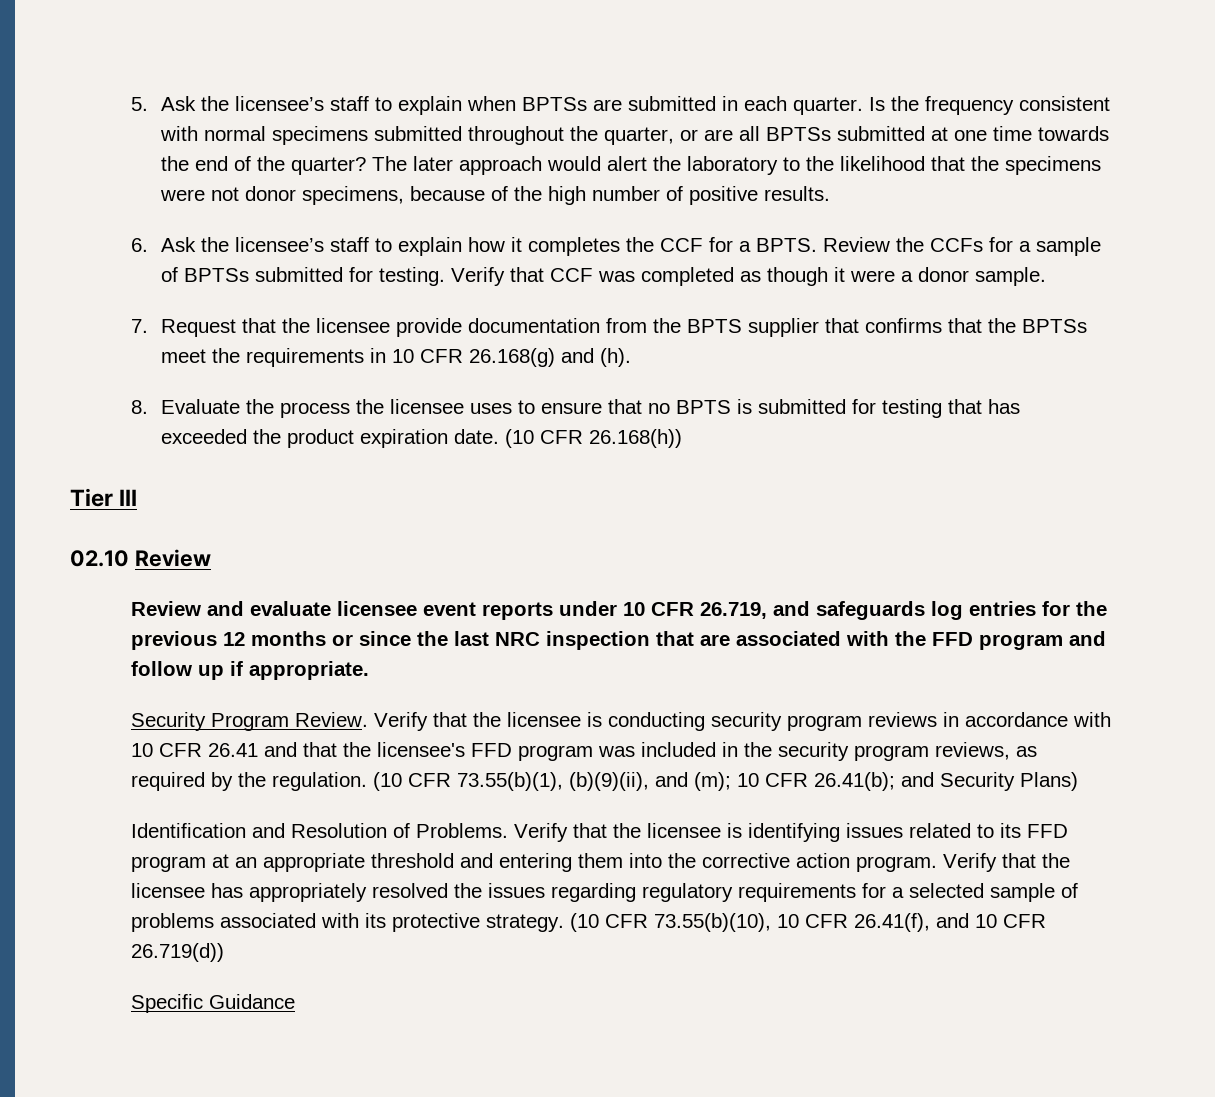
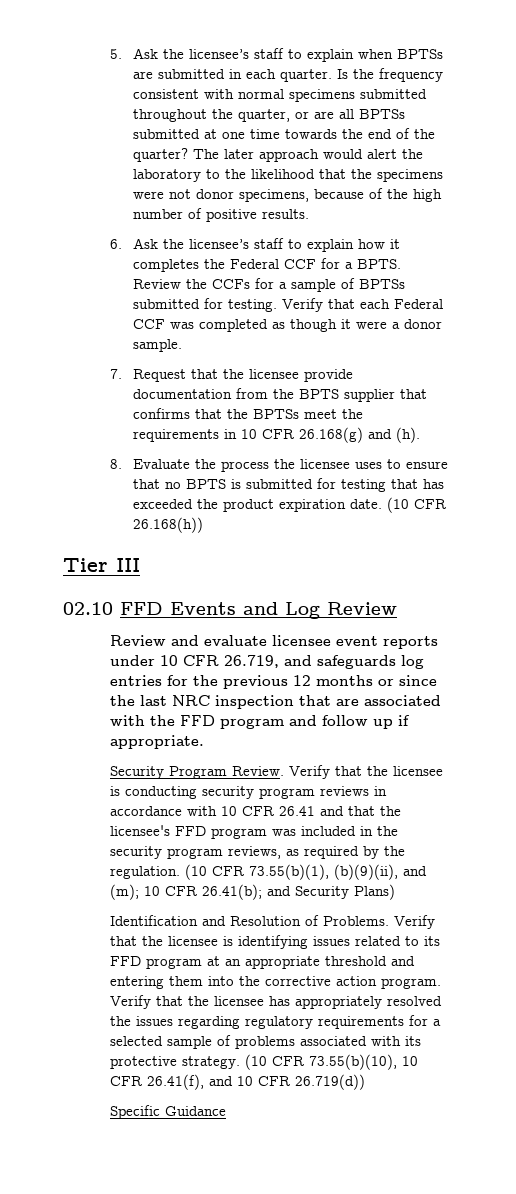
(655, 244) none -> [230,259,280,269] Federal
(545, 274) none -> [360,299,444,309] each Federal
(129, 558) none -> [120,602,320,619] FFD Events and Log

